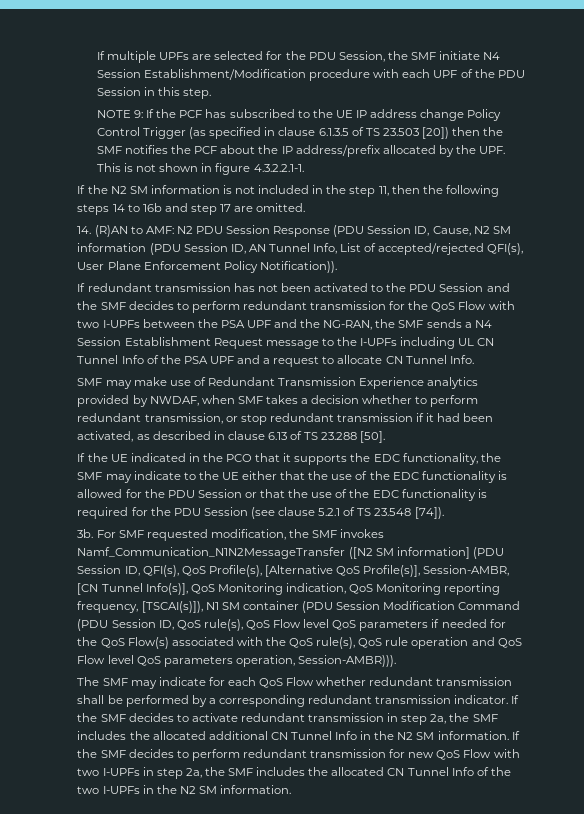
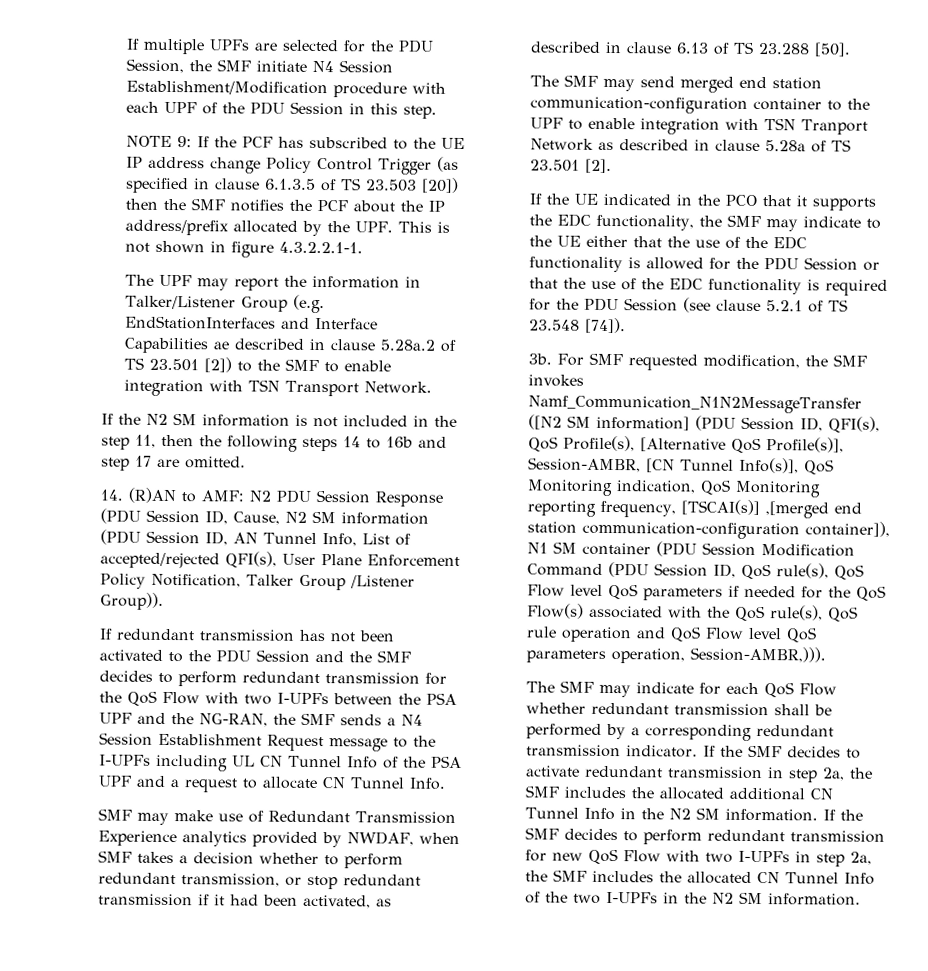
(304, 168) none -> [125,274,422,291] [125,294,326,314] [125,315,379,330] [124,337,457,354] [124,357,392,373] [124,379,433,397] // The UPF may report the information in Talker/Listener Group (e.g. EndStationInterfaces and Interface Capabilities ae described in clause 5.28a.2 of TS 23.501 [2]) to the SMF to enable integration with TSN Transport Network.
[259,261,337,273] Notification)). -> [151,573,416,591] [100,592,165,610] Notification, Talker Group /Listener Group)).
(386, 437) none -> [530,74,823,93] [530,96,871,114] [530,117,869,135] [530,138,852,153] [530,158,613,174] // The SMF may send merged end station communication-configuration container to the UPF to enable integration with TSN Tranport Network as described in clause 5.28a of TS 23.501 [2].
[141,601,203,613] [TSCAI(s)]), -> [681,499,863,519] [527,521,891,540] [TSCAI(s)] ,[merged end station communication-configuration container]),
[297,655,396,667] Session-AMBR))). -> [690,646,827,663] Session-AMBR,))).

